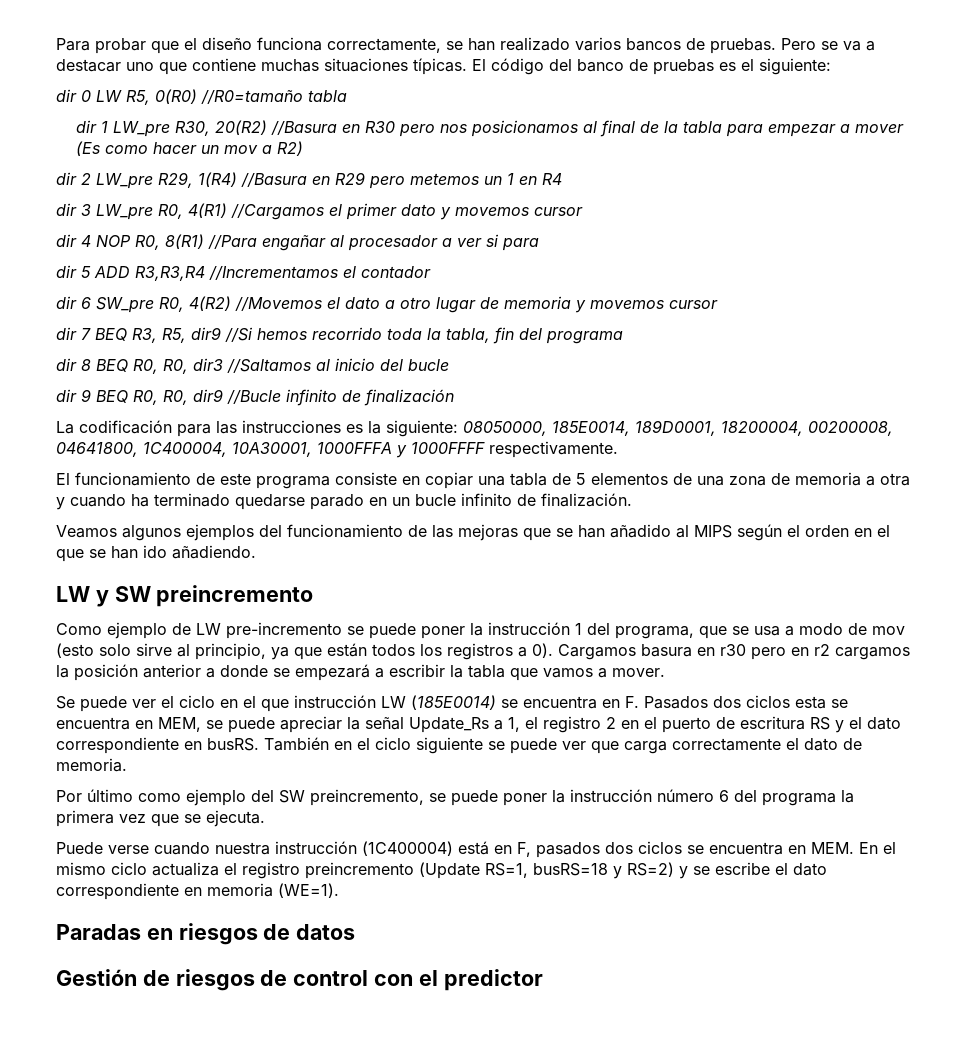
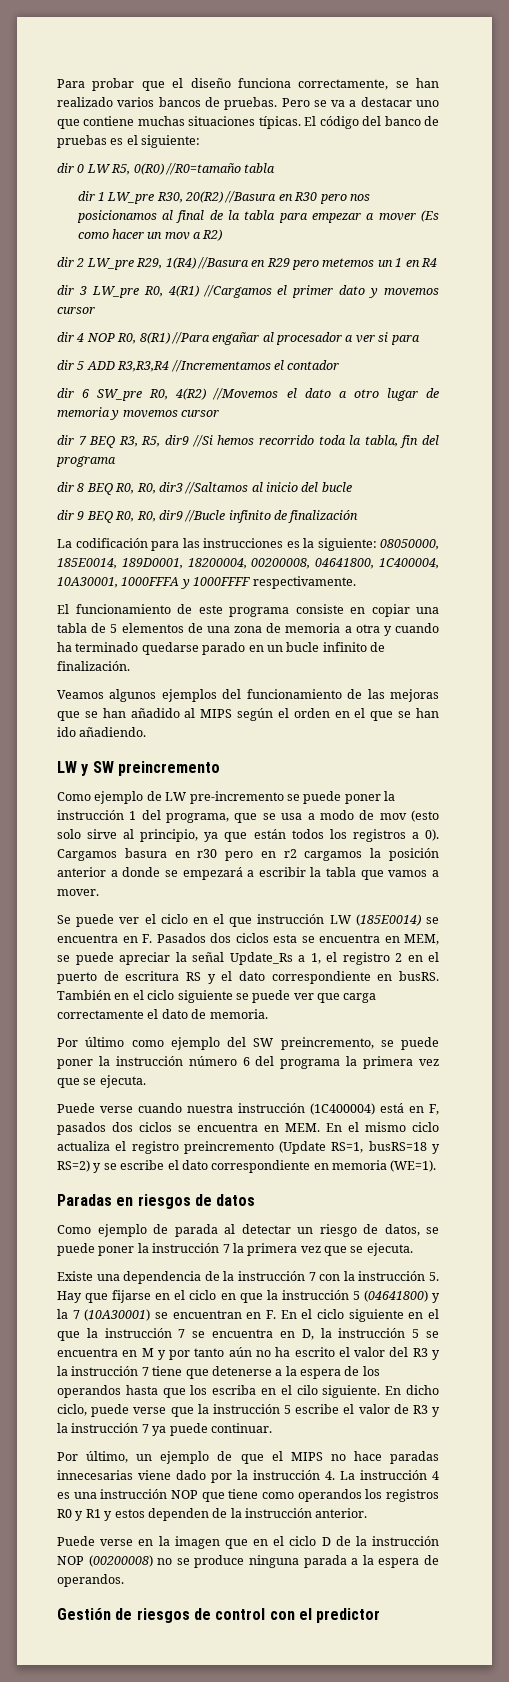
(356, 932) none -> [57,1224,439,1237] [57,1243,413,1256] [57,1271,440,1284] [57,1290,440,1303] [57,1309,440,1322] [57,1328,439,1341] [57,1347,440,1360] [57,1366,380,1379] [57,1385,440,1398] [57,1404,441,1417] [57,1423,272,1436] [57,1451,439,1464] [57,1470,439,1483] [57,1489,439,1502] [57,1508,368,1521] [57,1536,440,1549] [57,1555,440,1568] [57,1574,124,1587] // Como ejemplo de parada al detectar un riesgo de datos, se puede poner la instrucción 7 la primera vez que se ejecuta. // Existe una dependencia de la instrucción 7 con la instrucción 5. Hay que fijarse en el ciclo en que la instrucción 5 (04641800) y la 7 (10A30001) se encuentran en F. En el ciclo siguiente en el que la instrucción 7 se encuentra en D, la instrucción 5 se encuentra en M y por tanto aún no ha escrito el valor del R3 y la instrucción 7 tiene que detenerse a la espera de los operandos hasta que los escriba en el cilo siguiente. En dicho ciclo, puede verse que la instrucción 5 escribe el valor de R3 y la instrucción 7 ya puede continuar. // Por último, un ejemplo de que el MIPS no hace paradas innecesarias viene dado por la instrucción 4. La instrucción 4 es una instrucción NOP que tiene como operandos los registros R0 y R1 y estos dependen de la instrucción anterior. // Puede verse en la imagen que en el ciclo D de la instrucción NOP (00200008) no se produce ninguna parada a la espera de operandos.

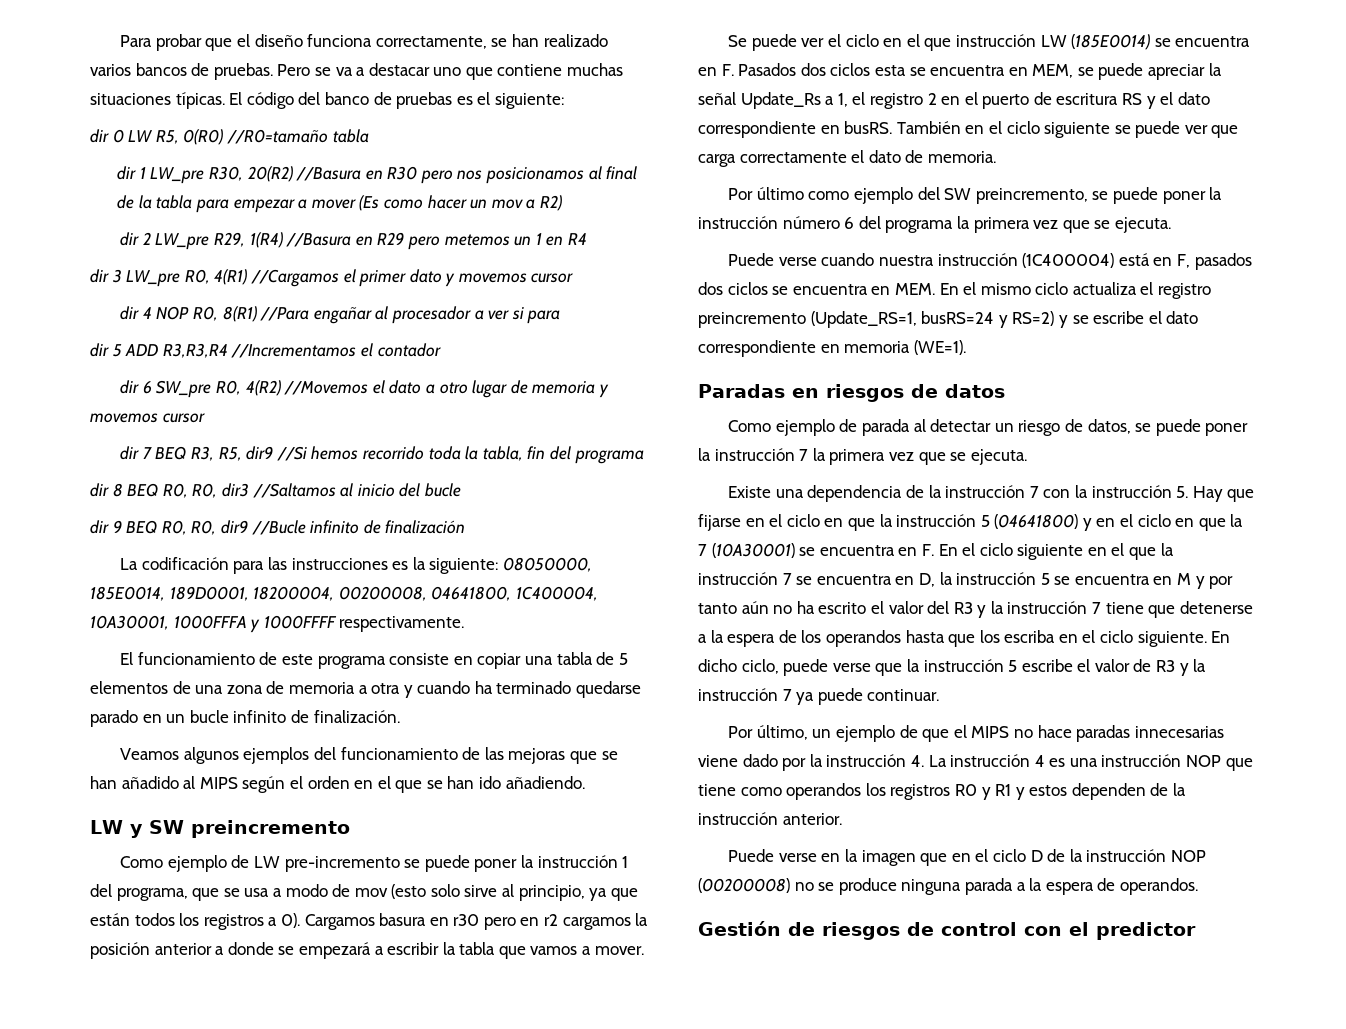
[279,1141,427,1154] (Update RS=1, busRS=18 -> [810,311,995,328] (Update_RS=1, busRS=24
(440, 1298) none -> [1096,514,1226,531] en el ciclo en que
[172,1310,242,1319] encuentran -> [819,545,895,556] encuentra
[296,1385,318,1395] cilo -> [1100,630,1134,643] ciclo

